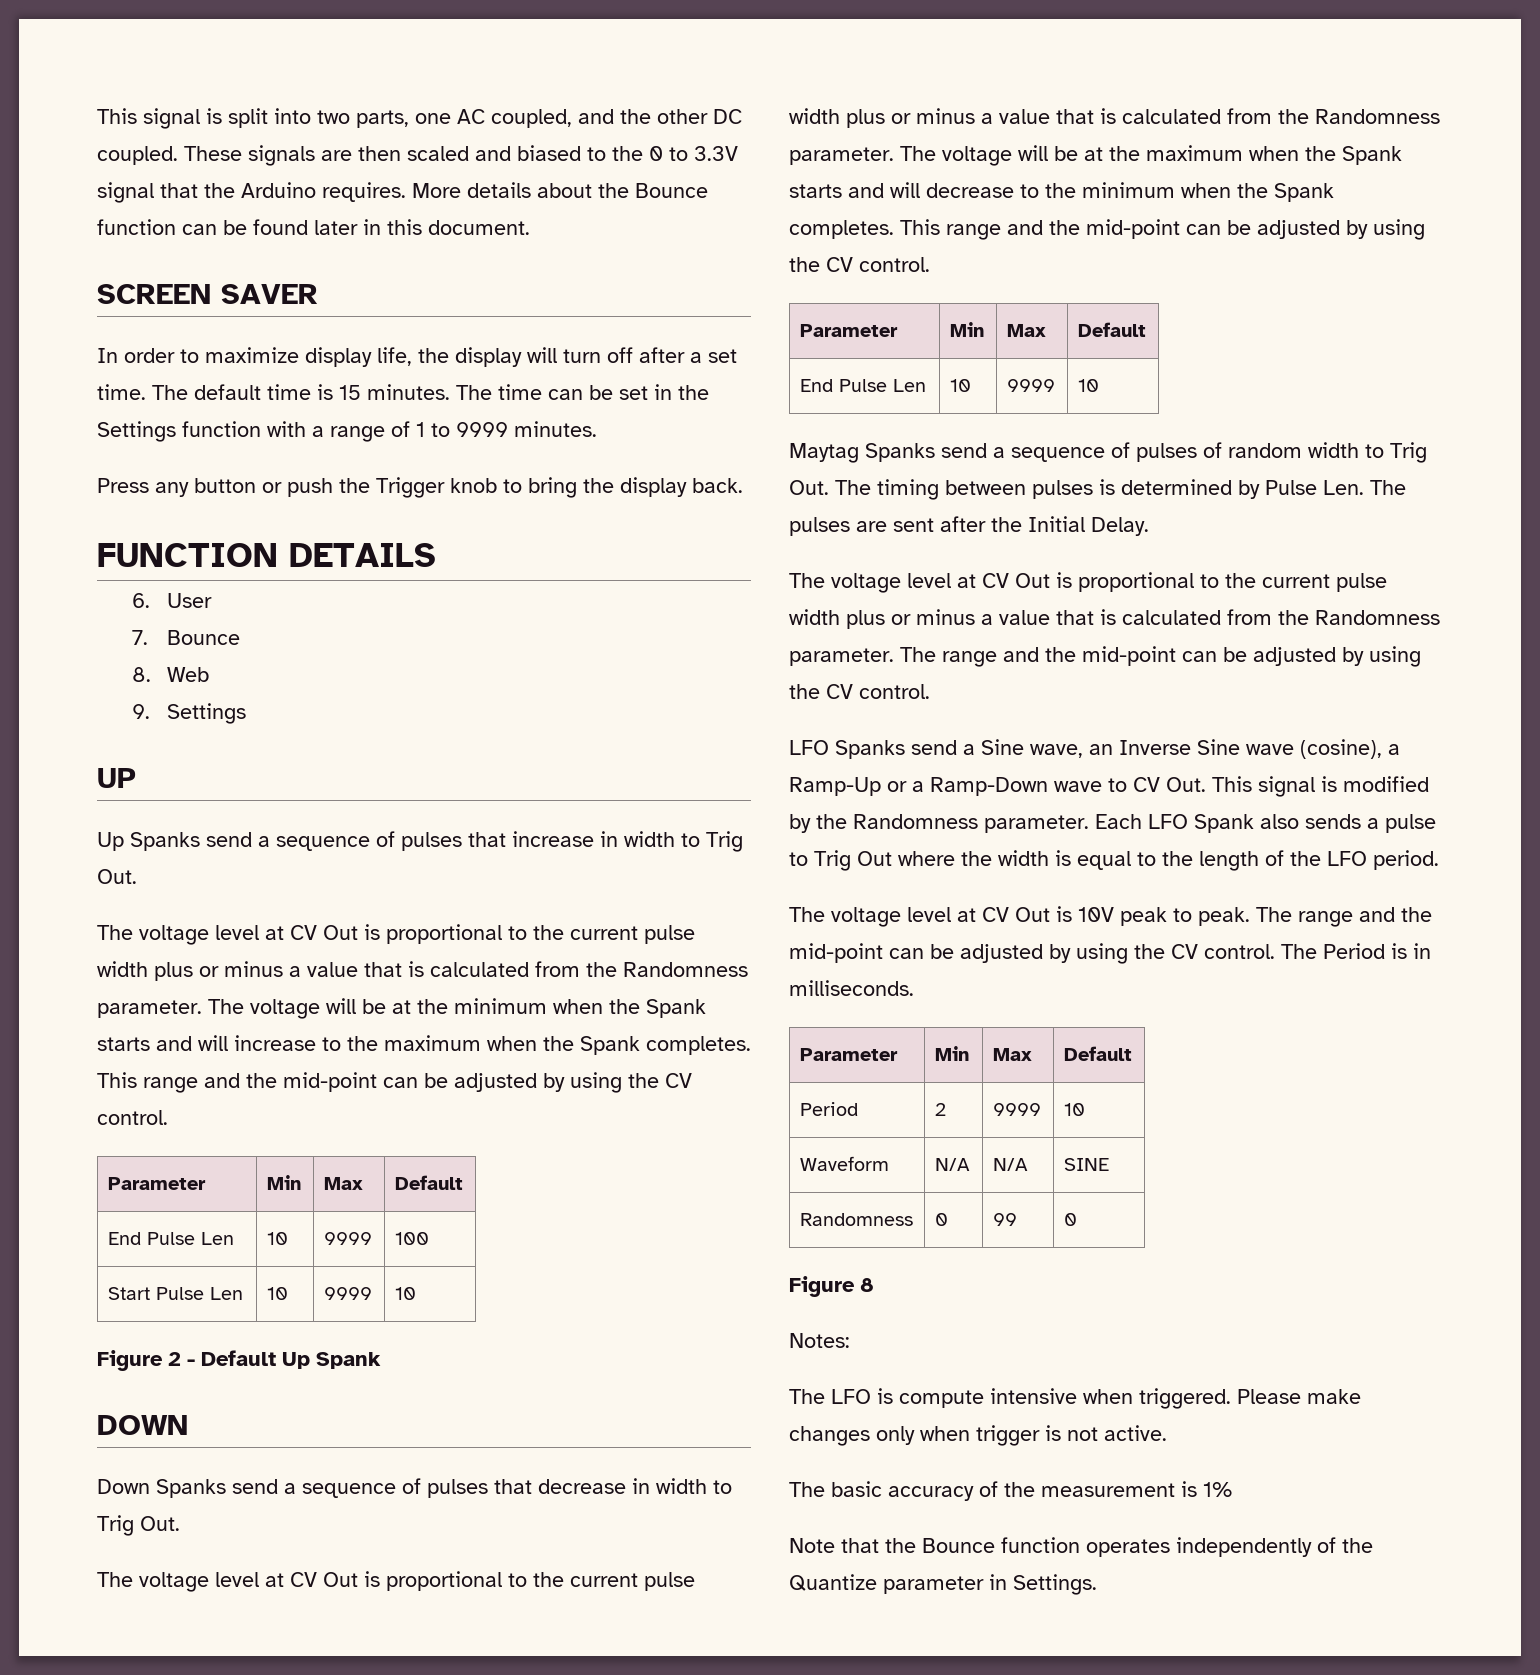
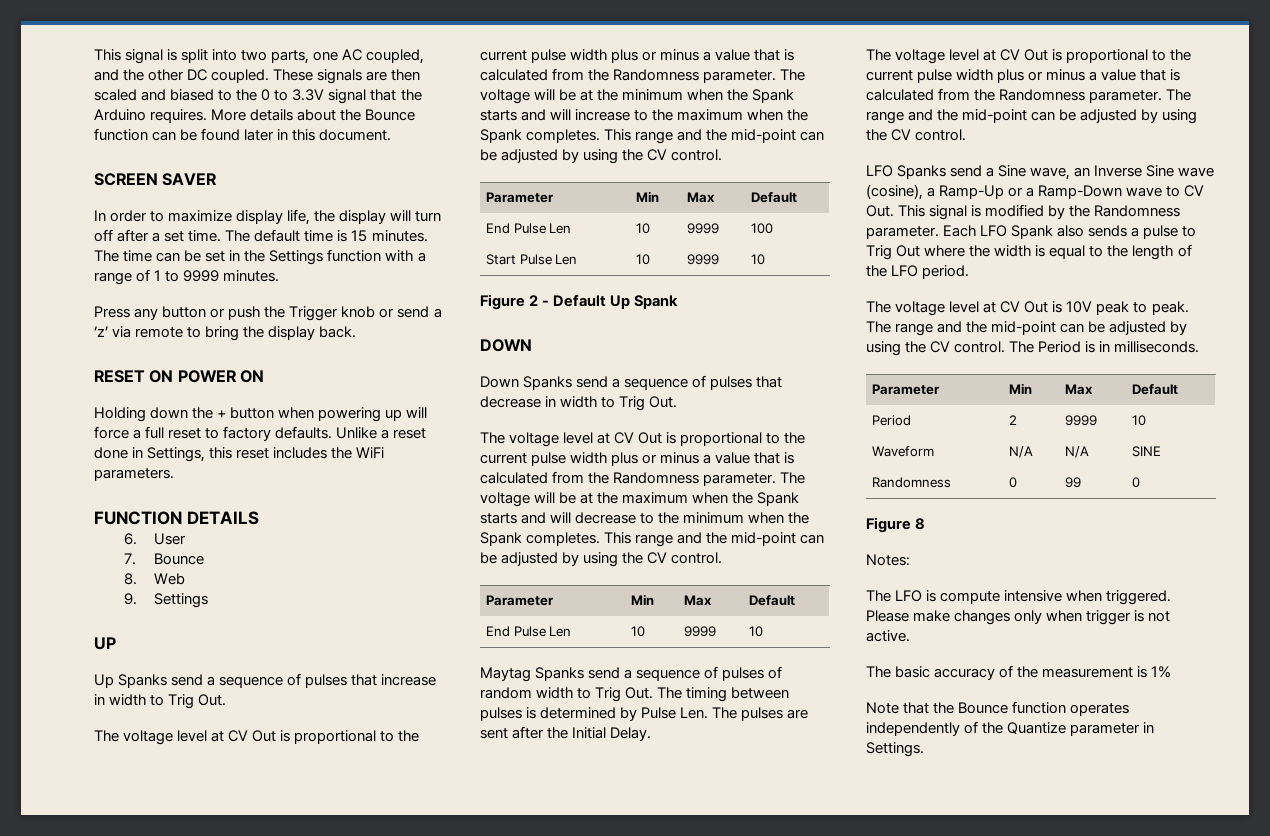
(497, 485) none -> [379,306,442,318] [94,326,184,338] or send a ‘z’ via remote
(743, 485) none -> [94,370,265,383] [94,407,428,422] [94,426,427,441] [94,447,385,462] [94,468,174,481] // RESET ON POWER ON // Holding down the + button when powering up will force a full reset to factory defaults. Unlike a reset done in Settings, this reset includes the WiFi parameters.

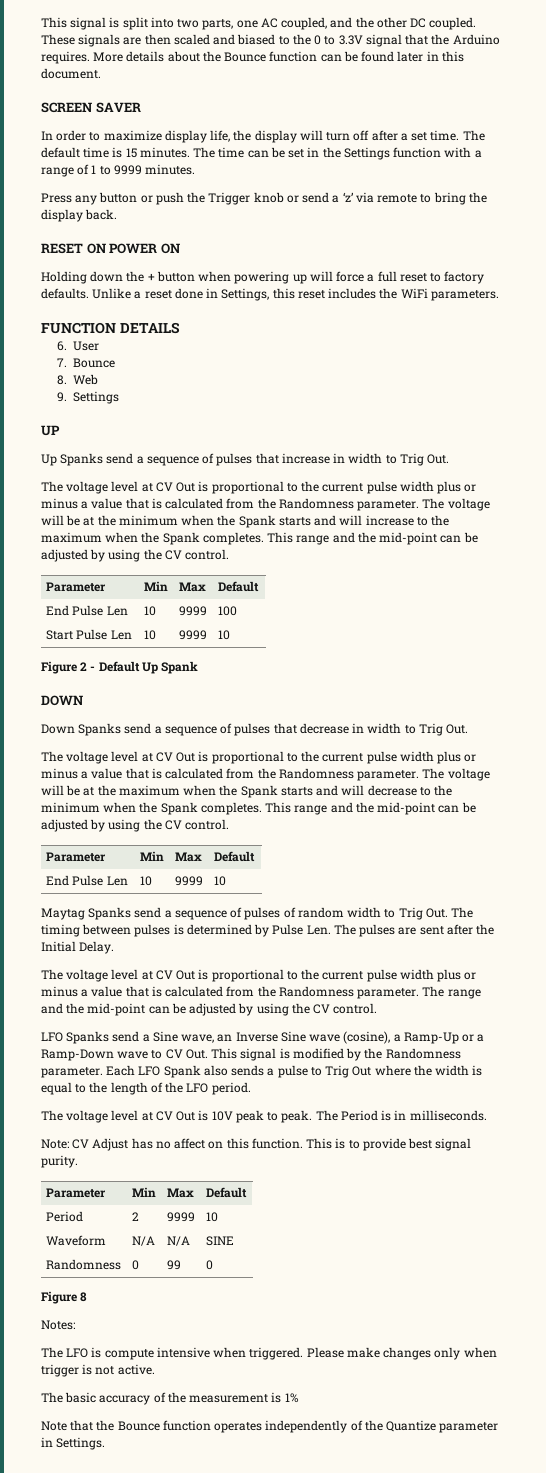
[895,321,1188,336] [866,341,1200,356] range and the mid-point can be adjusted by using the CV control. The Period is in milliseconds. -> [340,1110,487,1121] [41,1138,472,1151] [41,1155,78,1168] Period is in milliseconds. // Note: CV Adjust has no affect on this function. This is to provide best signal purity.

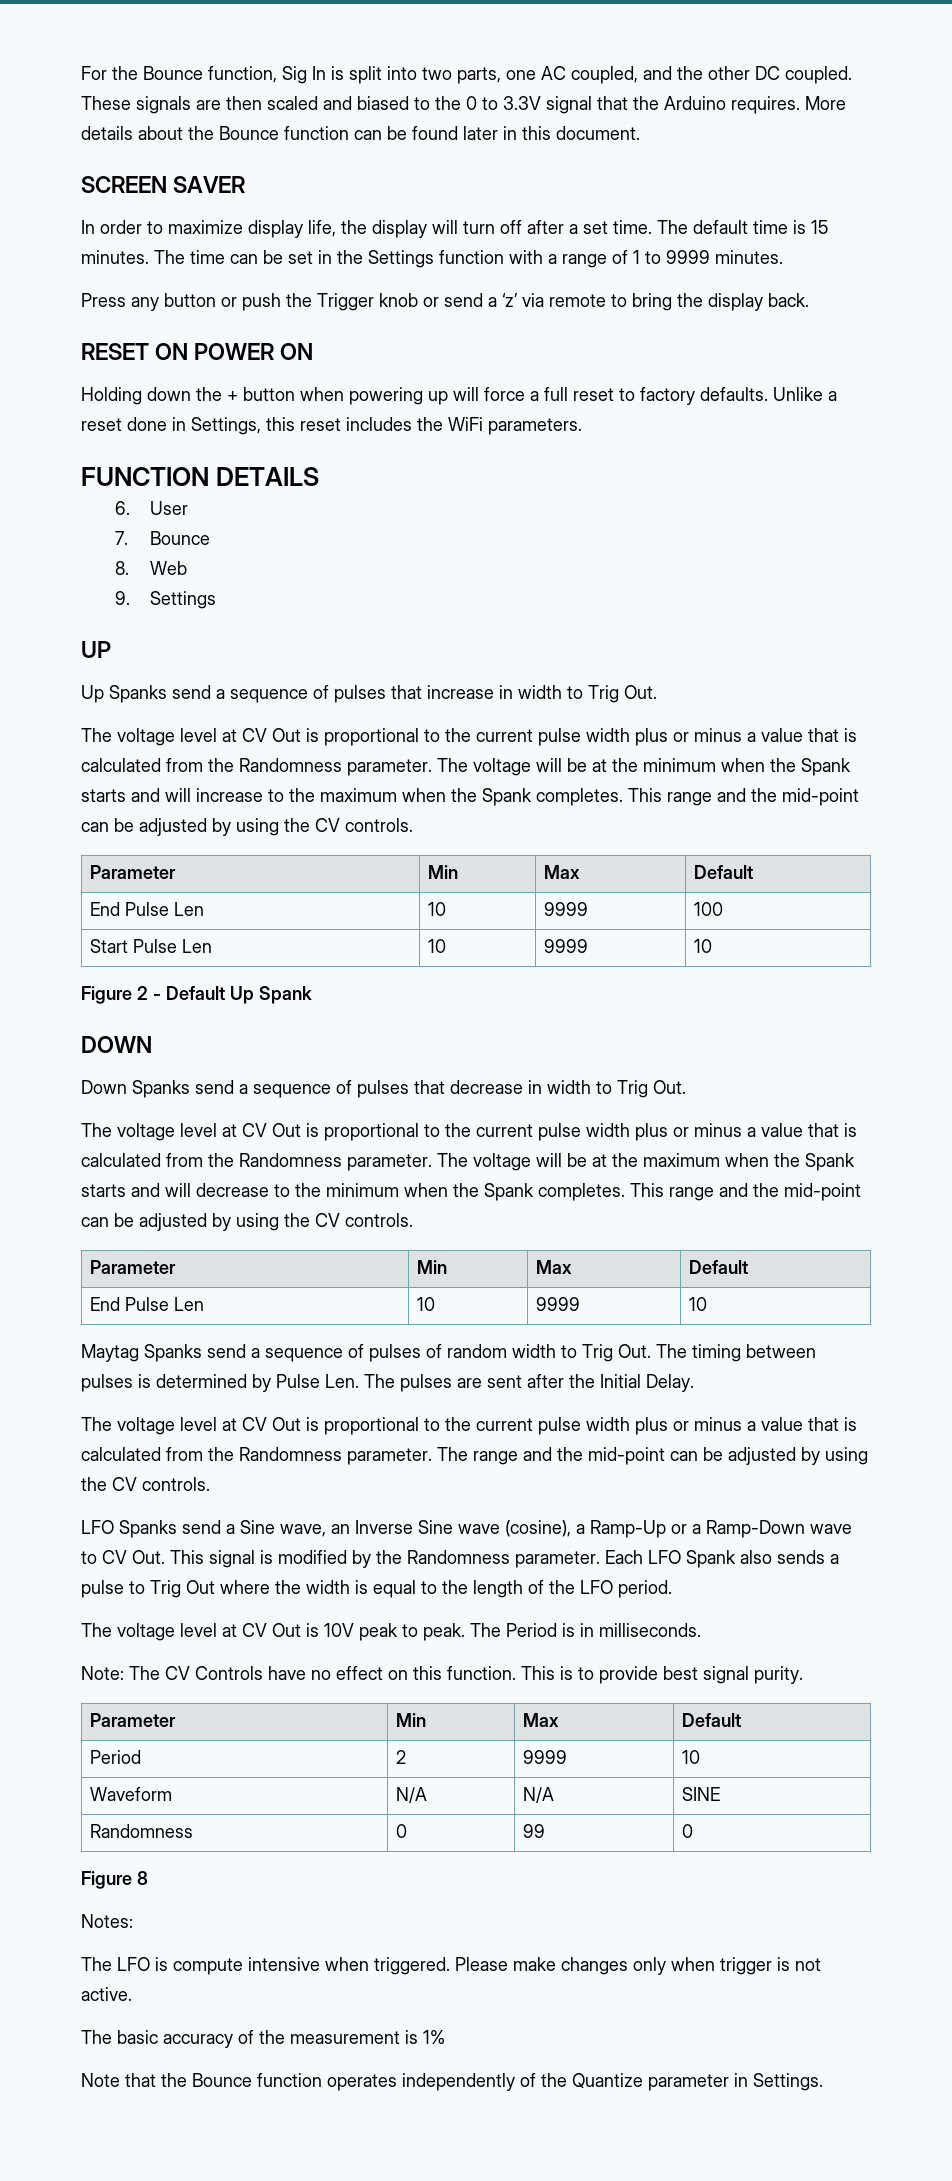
[41,17,107,30] This signal -> [81,66,326,84] For the Bounce function, Sig In
[185,549,230,560] control. -> [345,818,413,832] controls.
[185,819,230,830] control. -> [345,1213,413,1227] controls.
[333,1003,378,1014] control. -> [142,1477,210,1491] controls.
[72,1138,206,1151] CV Adjust has no affect -> [129,1666,383,1680] The CV Controls have no effect

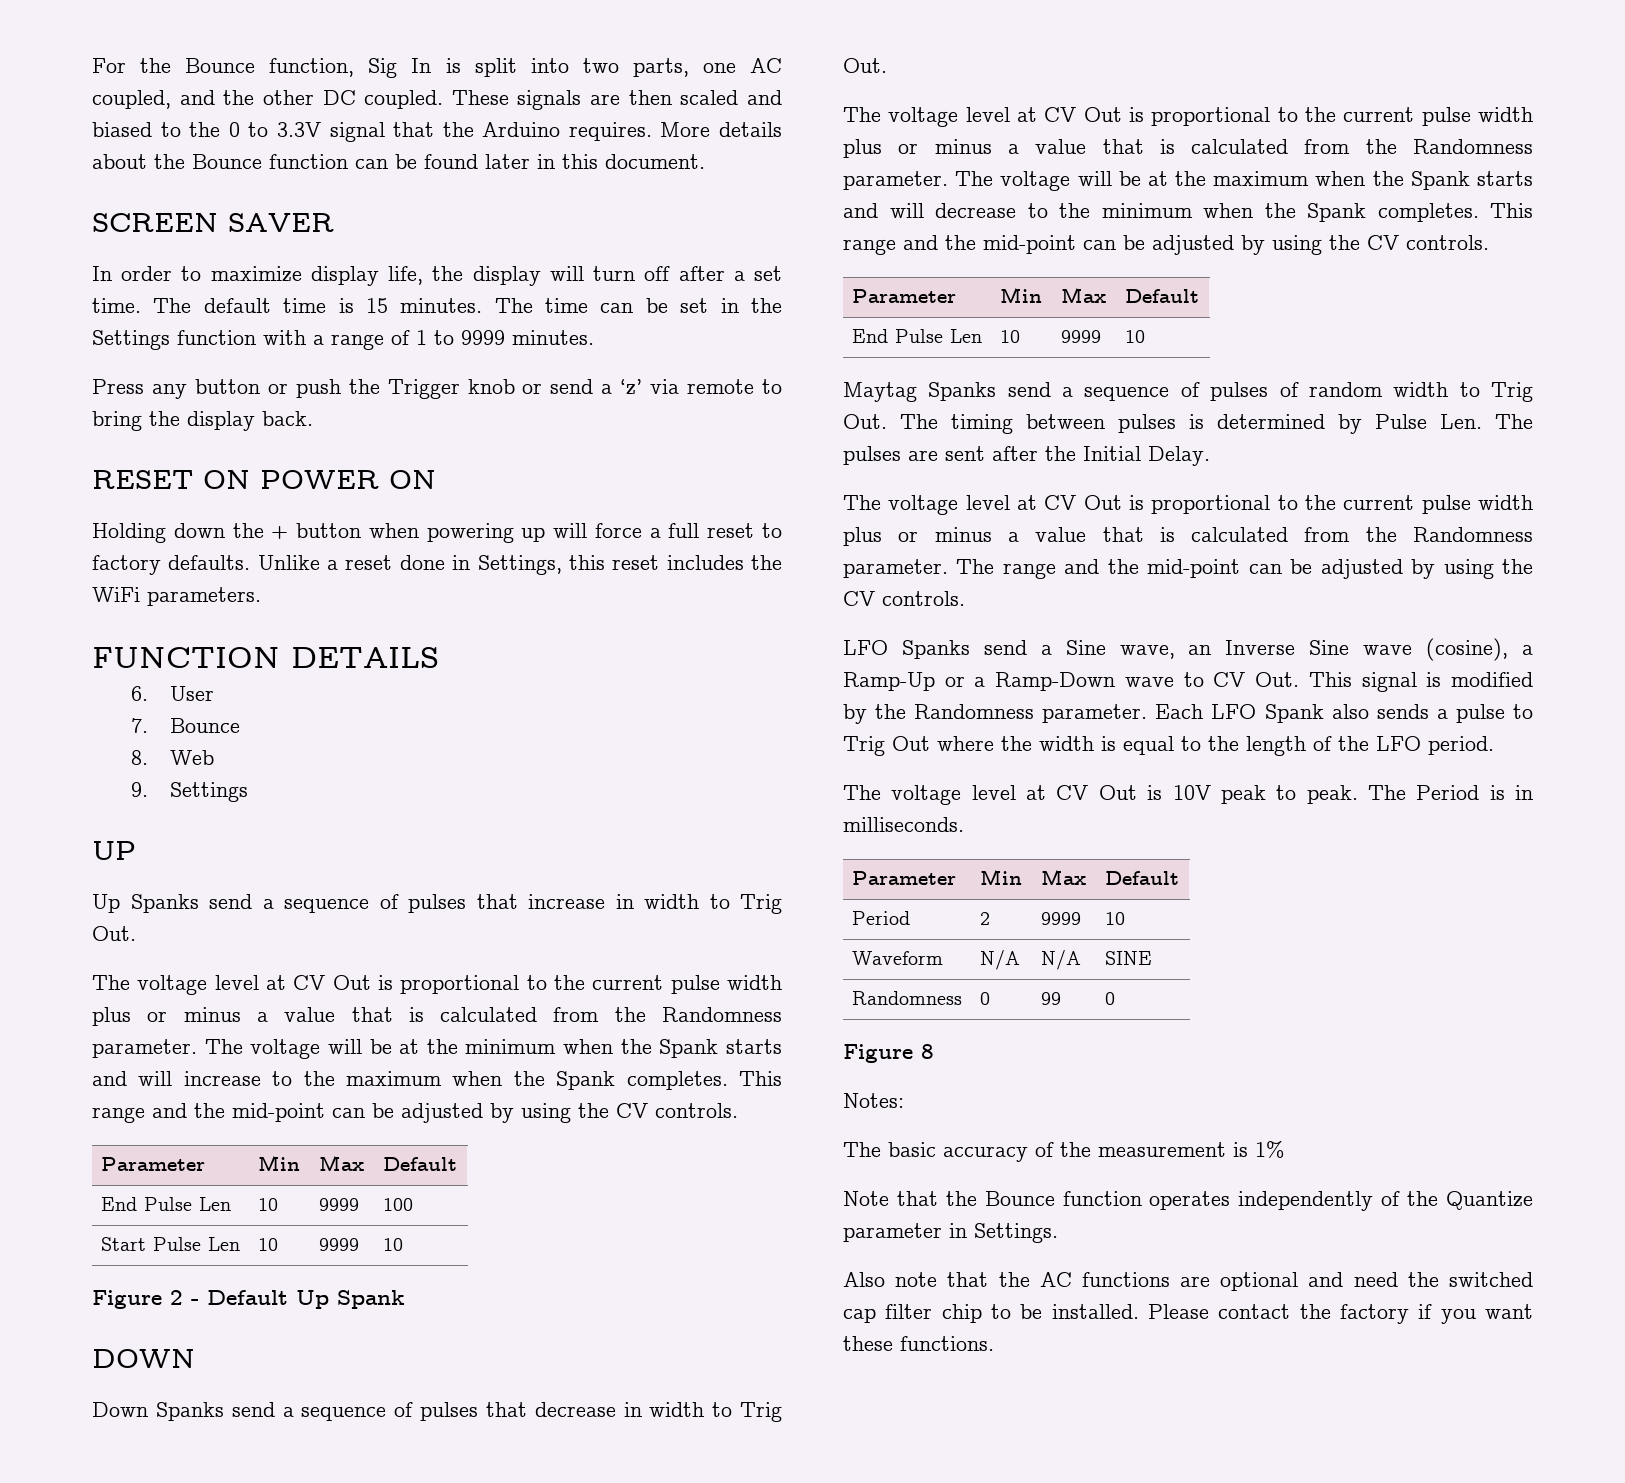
[81,1666,803,1684] // Note: The CV Controls have no effect on this function. This is to provide best signal purity. -> (964, 824) none
[81,1957,821,1975] [81,1987,132,2001] // The LFO is compute intensive when triggered. Please make changes only when trigger is not active. -> (904, 1100) none
(823, 2082) none -> [843,1272,1533,1291] [843,1304,1533,1324] [843,1336,994,1351] // Also note that the AC functions are optional and need the switched cap filter chip to be installed. Please contact the factory if you want these functions.

